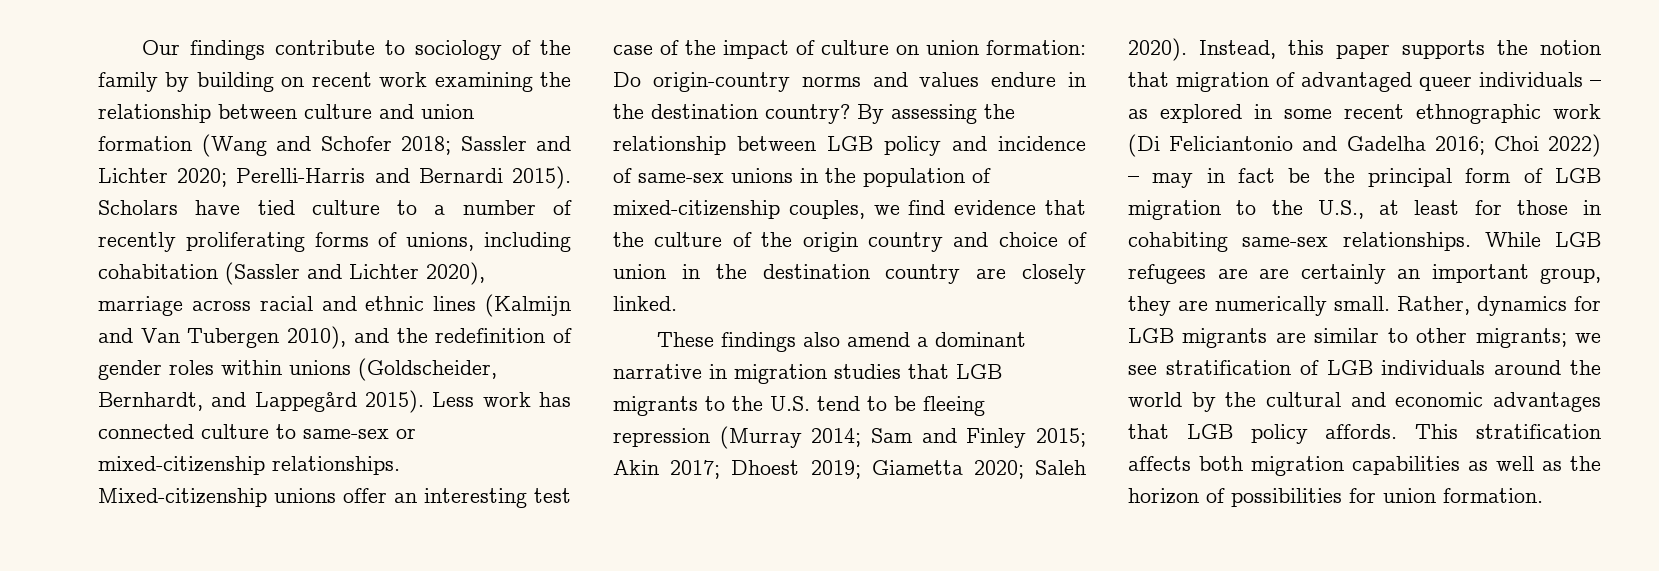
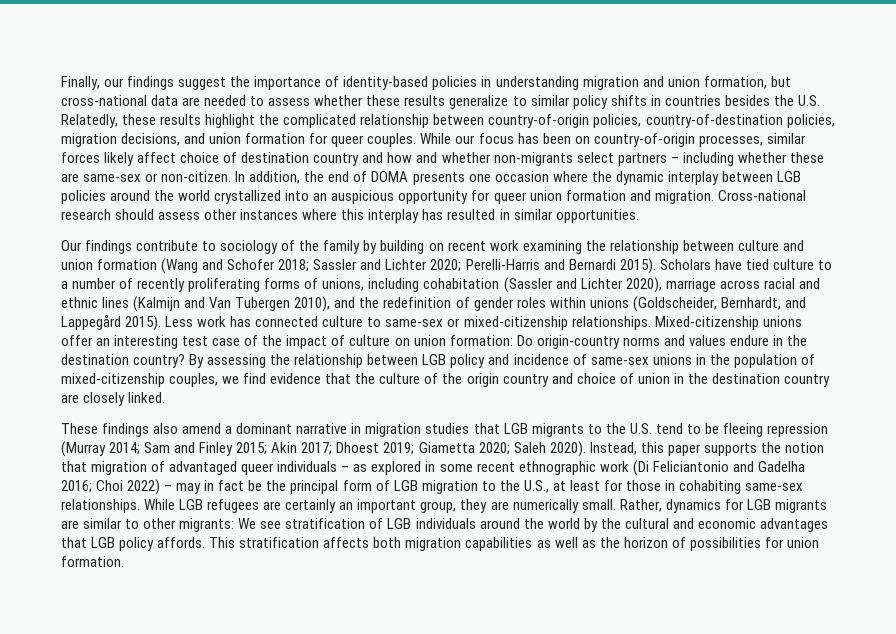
(142, 47) none -> [61,76,791,90] [61,95,820,109] [61,114,835,128] [61,133,806,147] [61,152,824,166] [61,171,801,185] [61,190,806,204] [61,209,639,223] Finally, our findings suggest the importance of identity-based policies in understanding migration and union formation, but cross-national data are needed to assess whether these results generalize to similar policy shifts in countries besides the U.S. Relatedly, these results highlight the complicated relationship between country-of-origin policies, country-of-destination policies, migration decisions, and union formation for queer couples. While our focus has been on country-of-origin processes, similar forces likely affect choice of destination country and how and whether non-migrants select partners – including whether these are same-sex or non-citizen. In addition, the end of DOMA presents one occasion where the dynamic interplay between LGB policies around the world crystallized into an auspicious opportunity for queer union formation and migration. Cross-national research should assess other instances where this interplay has resulted in similar opportunities. //
[1259,268,1289,279] are -> (282, 505) none
[1475,328,1601,348] migrants; we -> [179,518,257,532] migrants: We

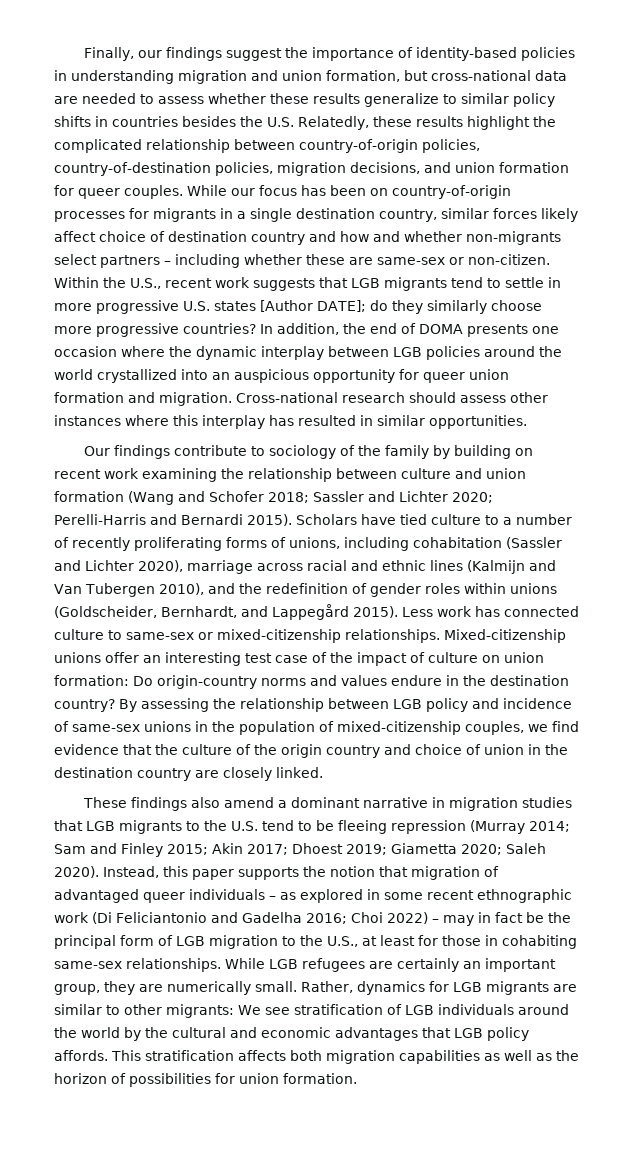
[698,135,763,147] processes, -> [54,208,437,222] processes for migrants in a single destination country,
(232, 176) none -> [54,277,561,291] [54,300,542,314] [54,323,256,337] Within the U.S., recent work suggests that LGB migrants tend to settle in more progressive U.S. states [Author DATE]; do they similarly choose more progressive countries?

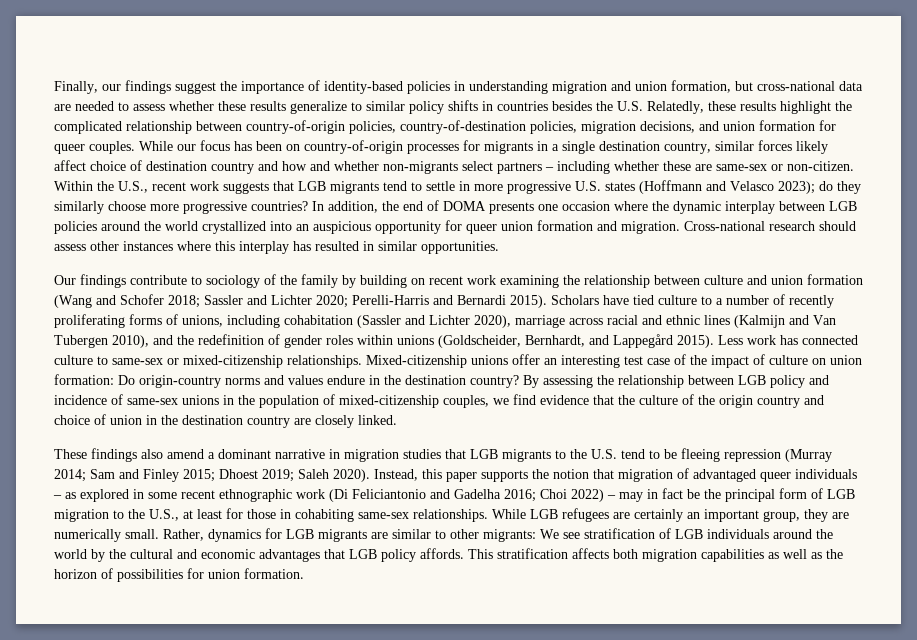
[260,300,366,312] [Author DATE]; -> [639,180,815,194] (Hoffmann and Velasco 2023);
[211,843,502,855] Akin 2017; Dhoest 2019; Giametta 2020; -> [219,469,294,482] Dhoest 2019;

